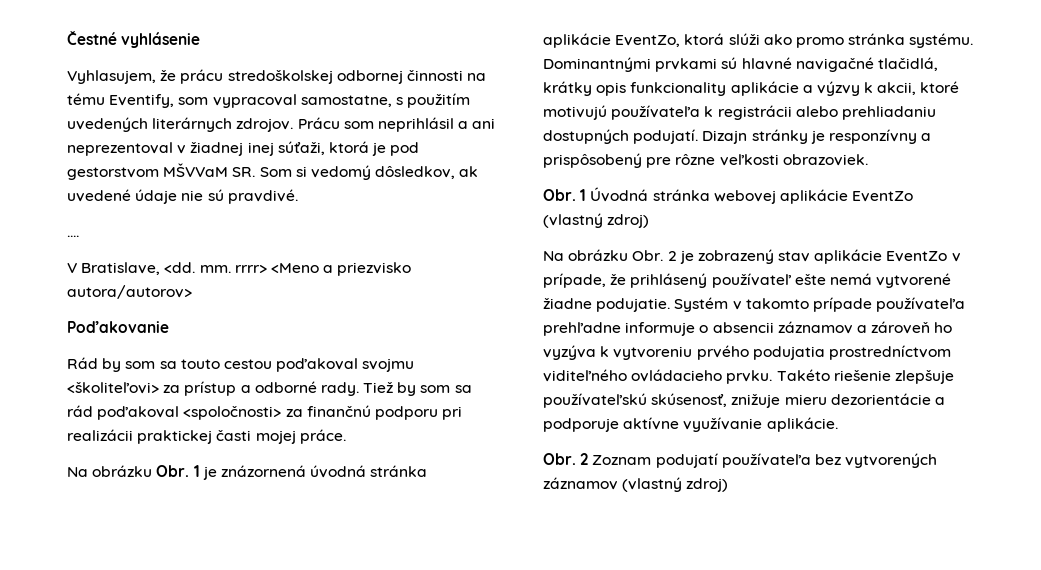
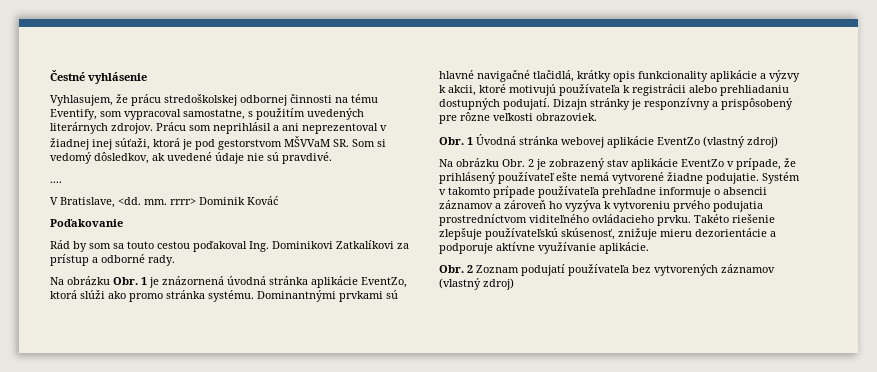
[270,262,412,276] [67,285,192,299] <Meno a priezvisko autora/autorov> -> [199,196,278,205] Dominik Kováć
[362,358,415,372] [67,382,159,394] svojmu <školiteľovi> -> [249,240,394,252] Ing. Dominikovi Zatkalíkovi
[363,382,472,396] [67,405,463,420] [67,429,346,444] Tiež by som sa rád poďakoval <spoločnosti> za finančnú podporu pri realizácii praktickej časti mojej práce. -> (175, 260) none

